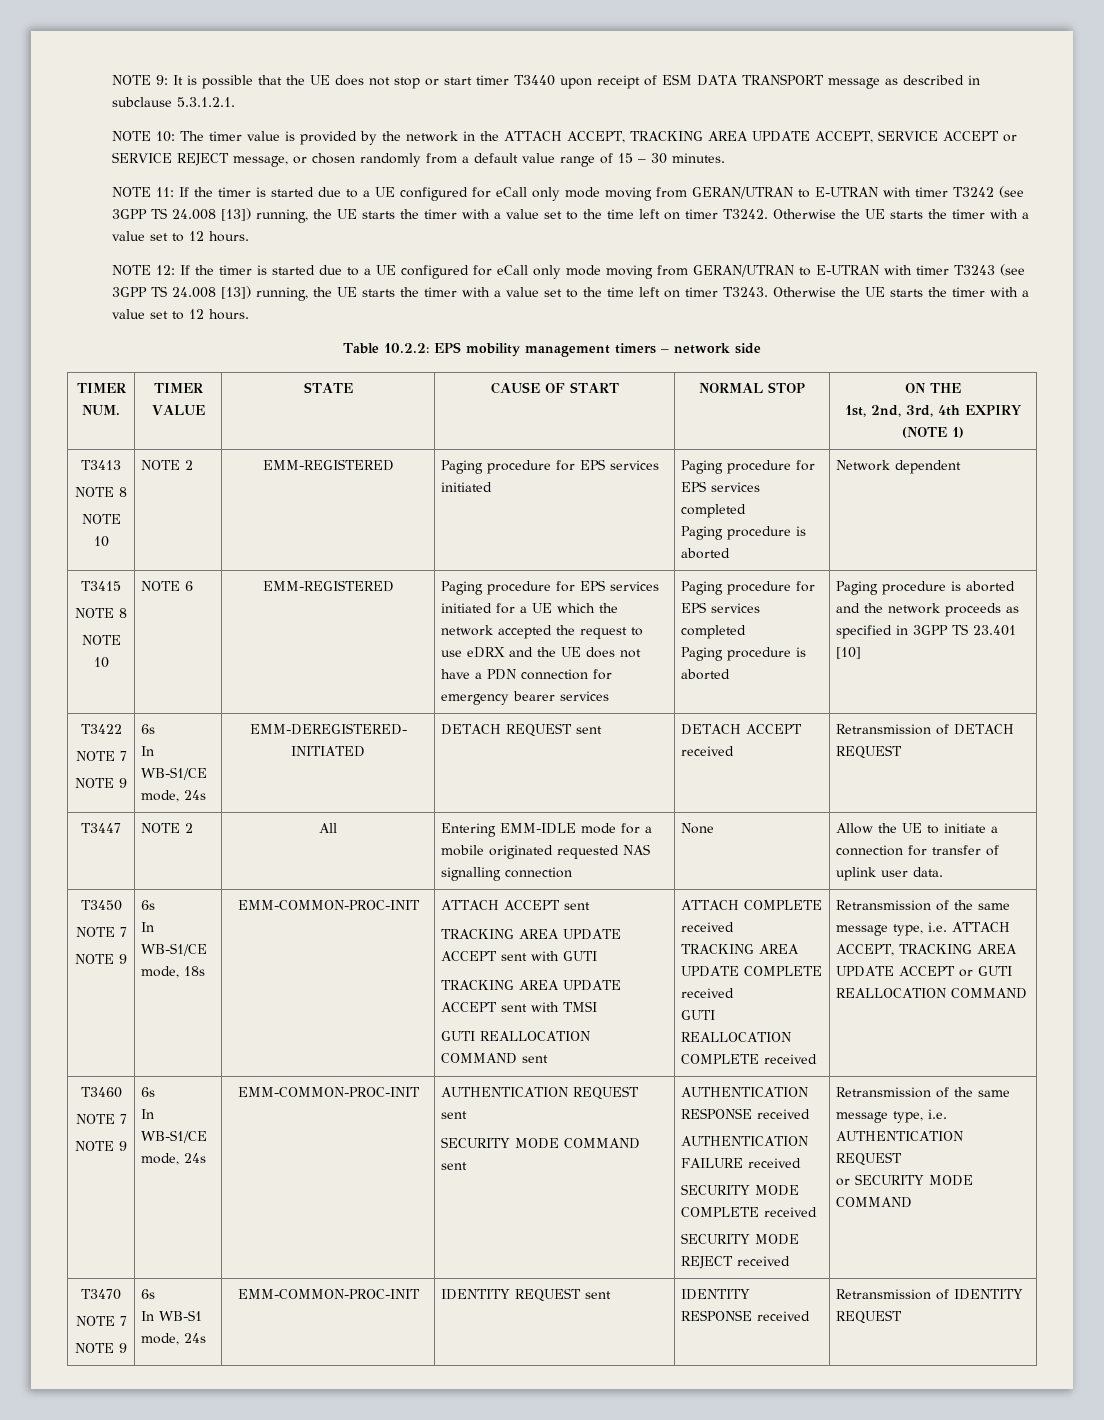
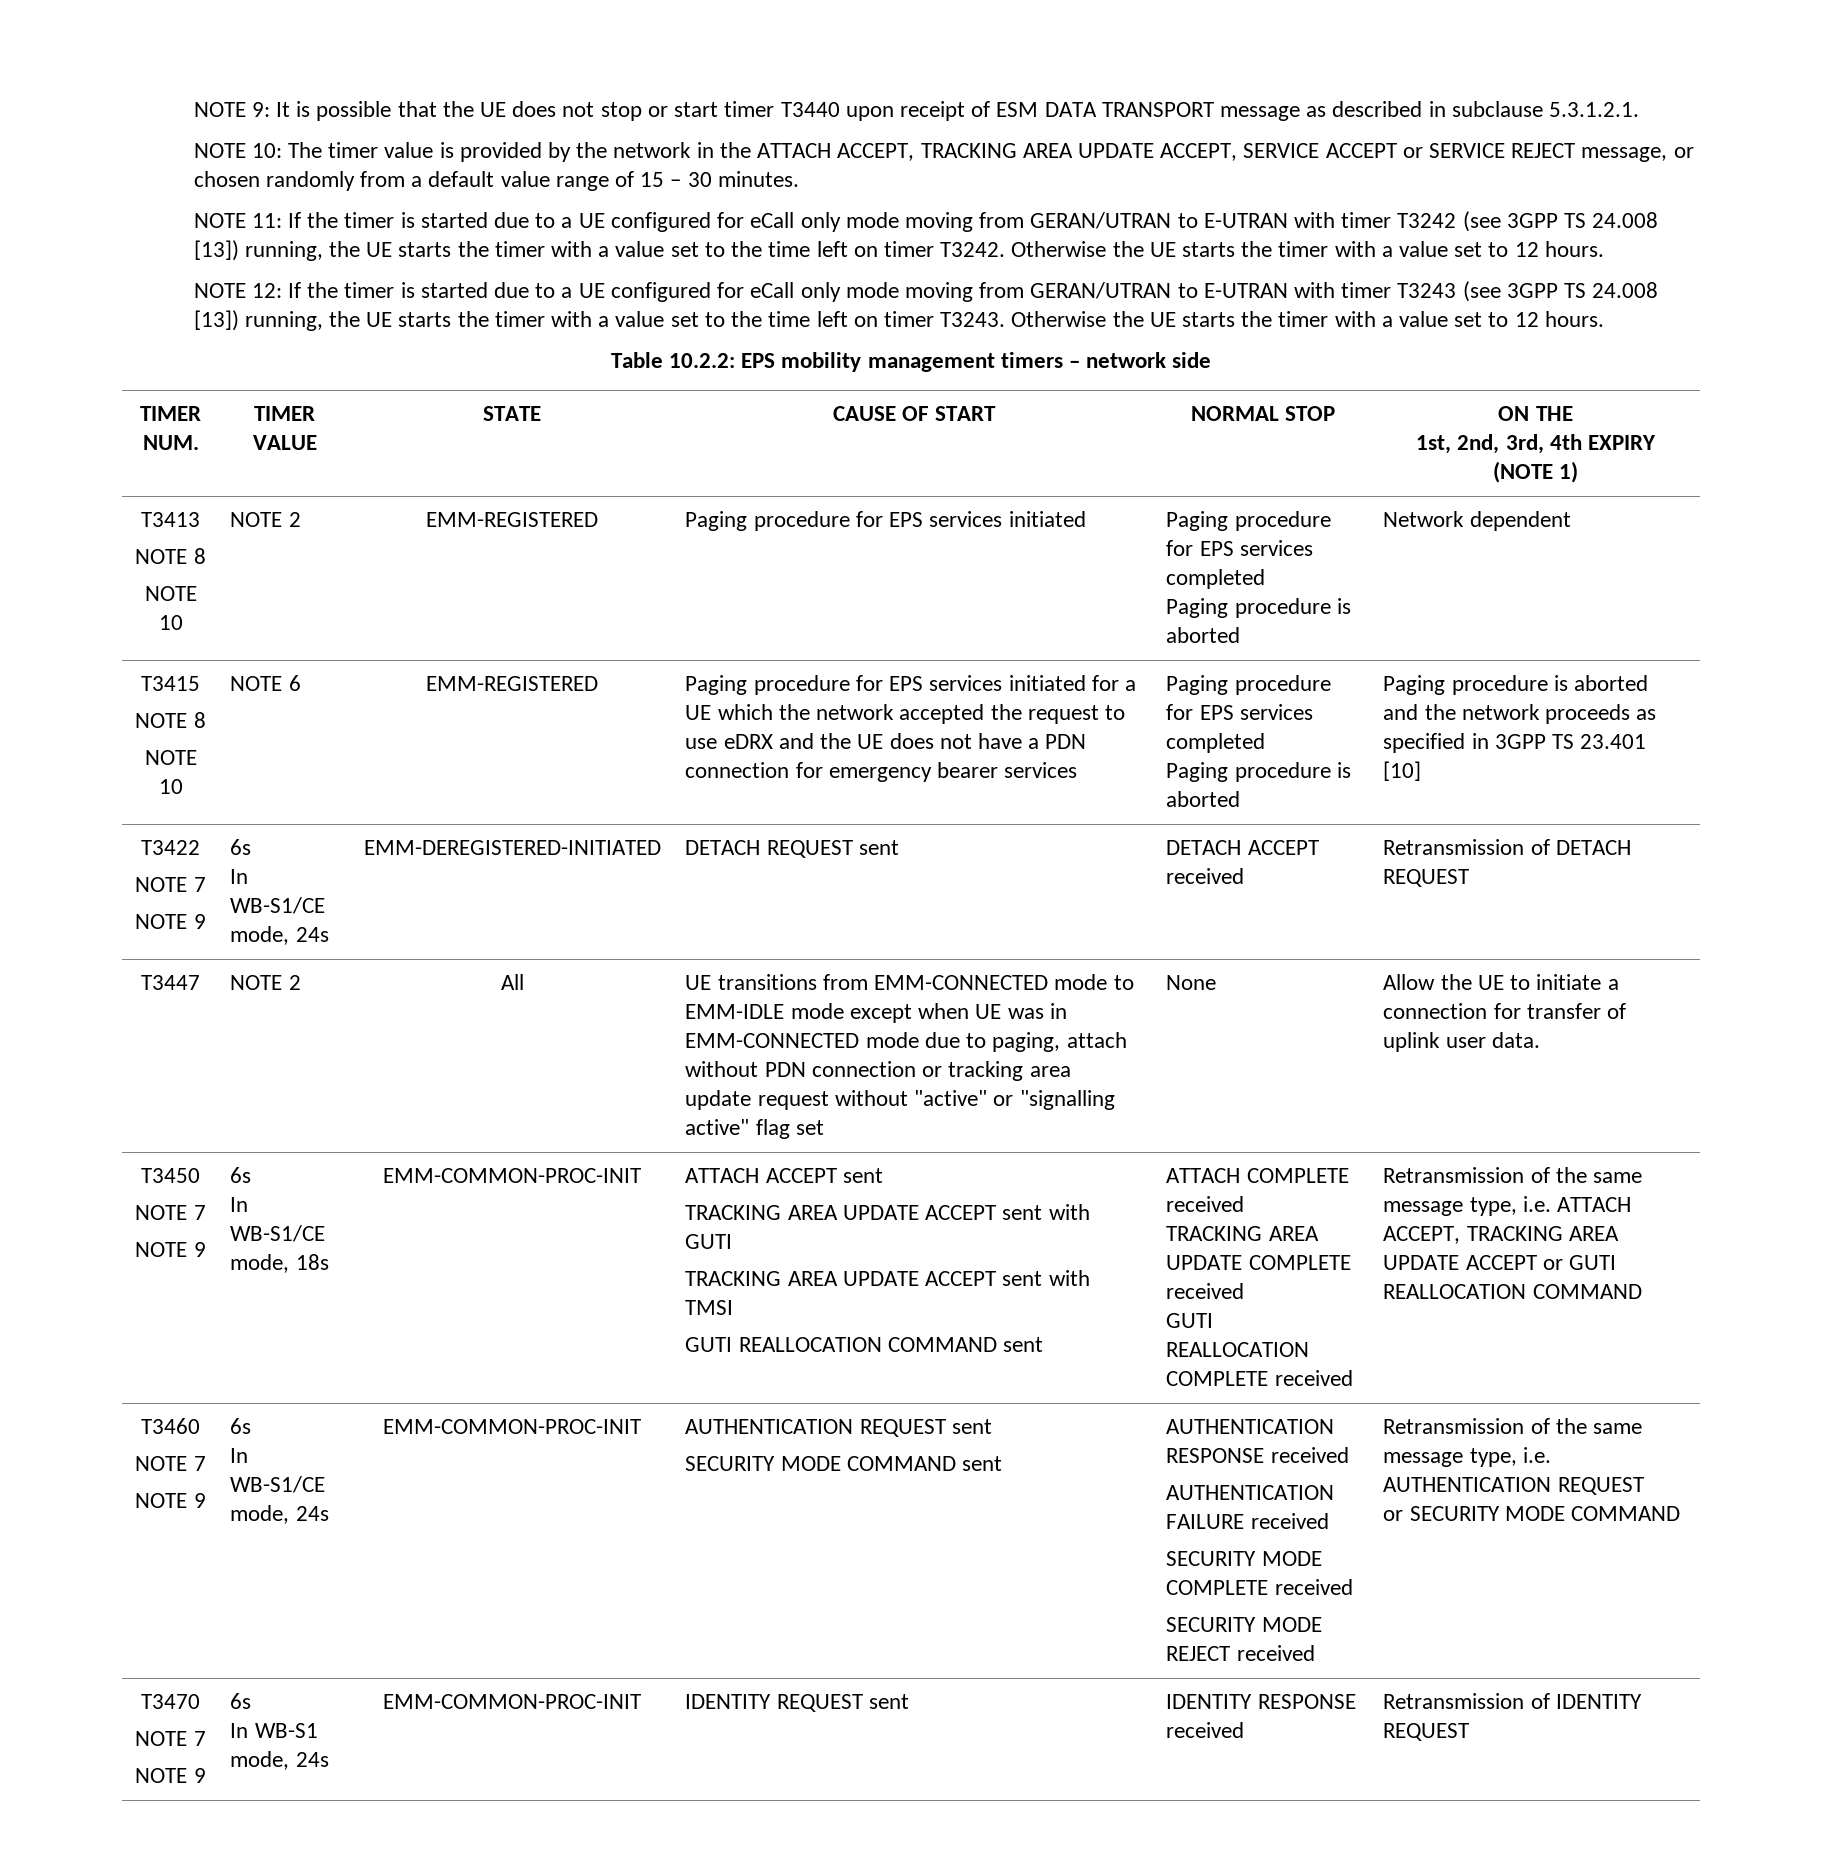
[441,823,653,837] [441,844,651,859] [441,867,573,881] Entering EMM-IDLE mode for a mobile originated requested NAS signalling connection -> [685,974,1134,990] [685,1003,1067,1023] [685,1032,1127,1052] [685,1061,1071,1081] [685,1090,1115,1110] [685,1119,824,1139] UE transitions from EMM-CONNECTED mode to EMM-IDLE mode except when UE was in EMM-CONNECTED mode due to paging, attach without PDN connection or tracking area update request without "active" or "signalling active" flag set

